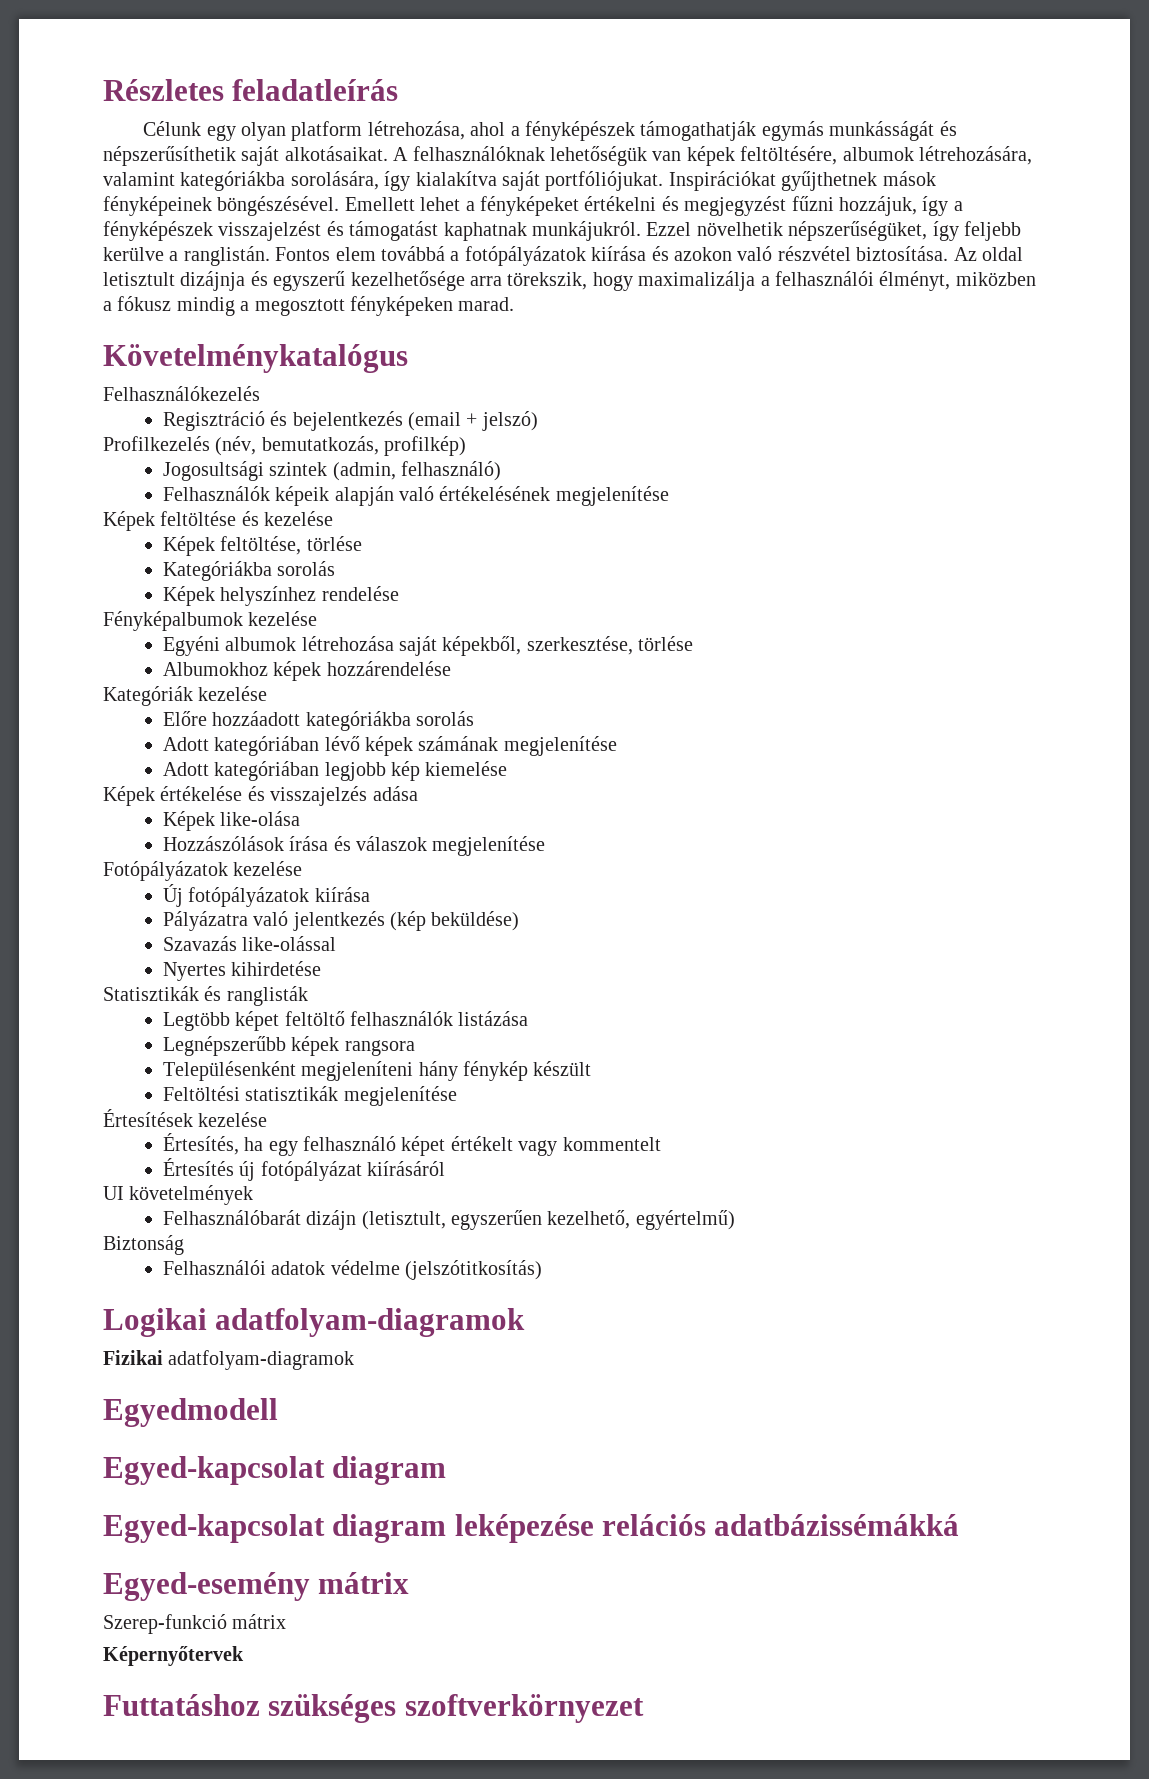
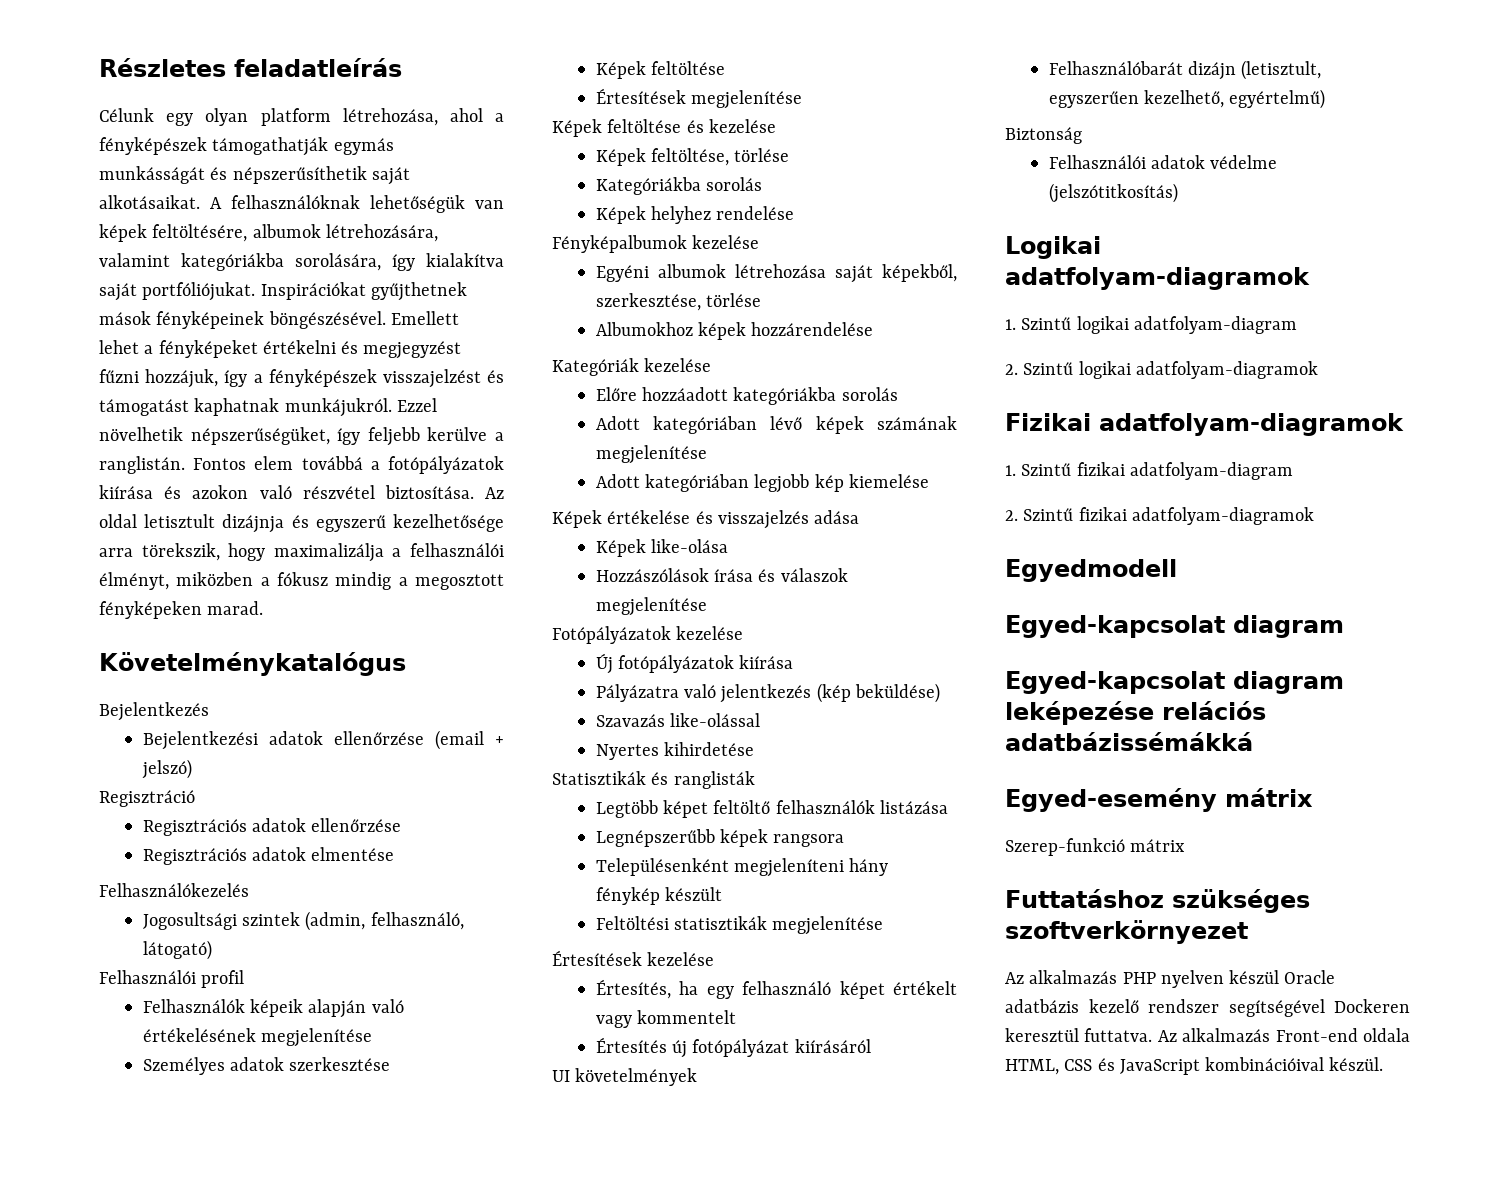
[103,386,260,401] [162,411,403,431] Felhasználókezelés // Regisztráció és bejelentkezés -> [99,702,209,721] [142,731,424,750] Bejelentkezés // Bejelentkezési adatok ellenőrzése
[103,436,467,456] Profilkezelés (név, bemutatkozás, profilkép) -> [99,790,195,807] [142,818,402,836] [142,847,395,865] [99,883,249,897] Regisztráció // Regisztrációs adatok ellenőrzése // Regisztrációs adatok elmentése // Felhasználókezelés
[401,461,502,481] felhasználó) -> [370,912,464,930] [142,940,212,960] [99,970,245,988] felhasználó, látogató) // Felhasználói profil
(669, 496) none -> [142,1057,391,1075] [595,61,726,79] [595,88,803,109] // Személyes adatok szerkesztése // Képek feltöltése // Értesítések megjelenítése
[220,586,317,606] helyszínhez -> [651,206,712,224] helyhez
[103,1350,163,1365] Fizikai -> [1005,316,1297,334] [1005,361,1318,379] [1005,413,1404,436] [1005,462,1293,480] [1005,507,1127,521] 1. Szintű logikai adatfolyam-diagram // 2. Szintű logikai adatfolyam-diagramok // Fizikai adatfolyam-diagramok // 1. Szintű fizikai adatfolyam-diagram // 2. Szintű fizikai
[103,1646,244,1666] // Képernyőtervek -> (1186, 845) none
(644, 1708) none -> [1005,970,1336,988] [1005,999,1410,1017] [1005,1028,1410,1042] [1005,1057,1384,1075] // Az alkalmazás PHP nyelven készül Oracle adatbázis kezelő rendszer segítségével Dockeren keresztül futtatva. Az alkalmazás Front-end oldala HTML, CSS és JavaScript kombinációival készül.

